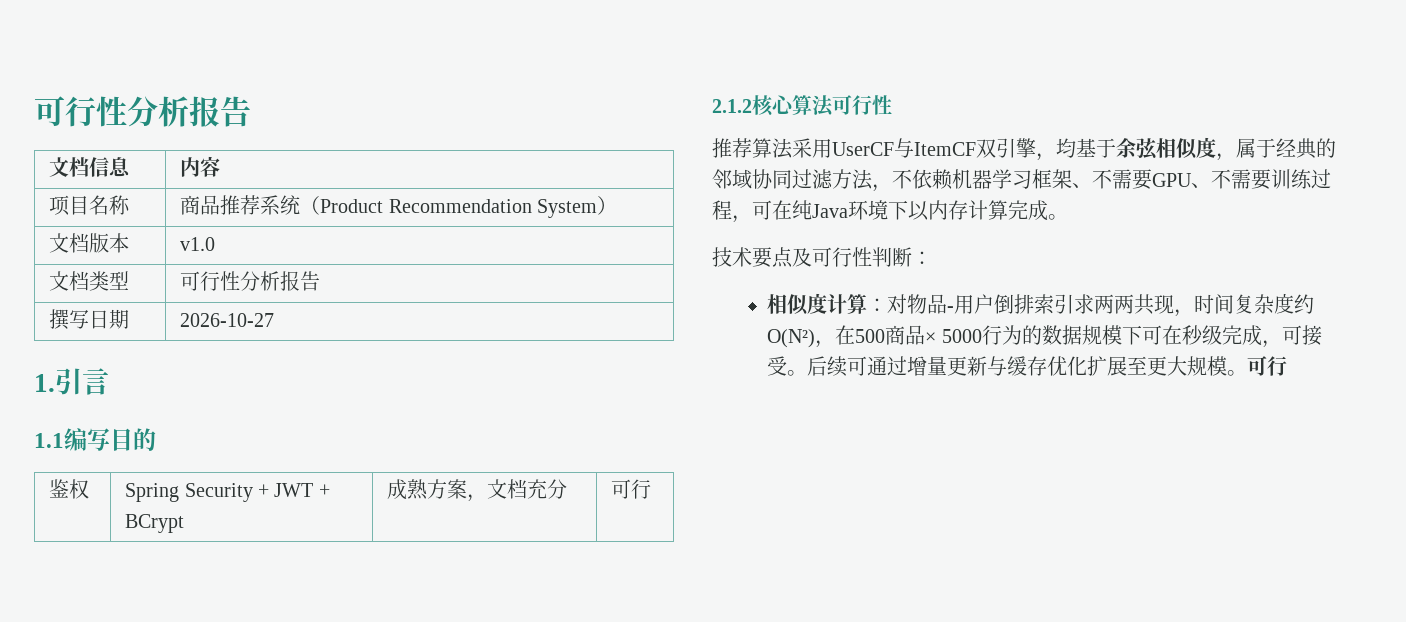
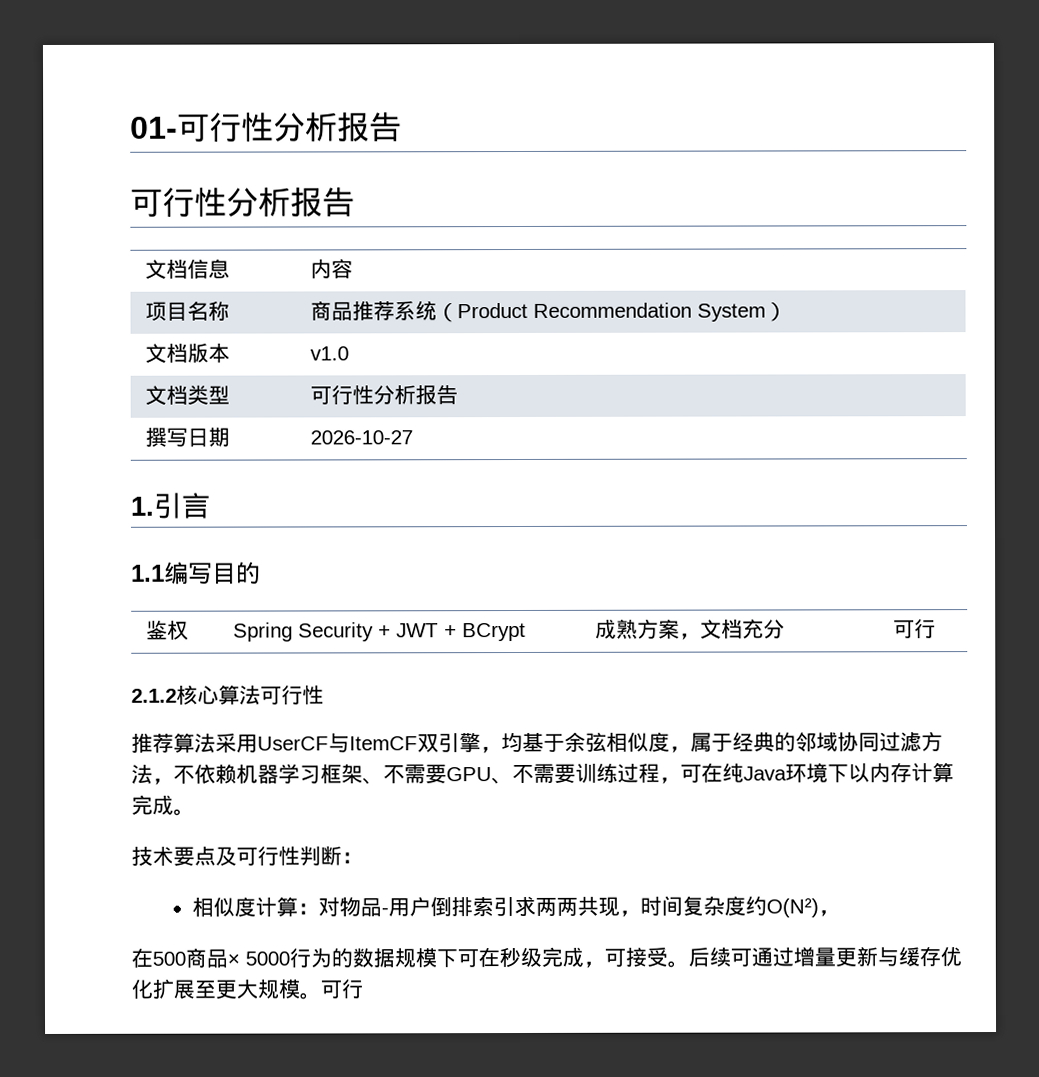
(34, 111) none -> [130,112,402,143] 01-可行性分析报告 //
(836, 344) none -> (840, 913) //

